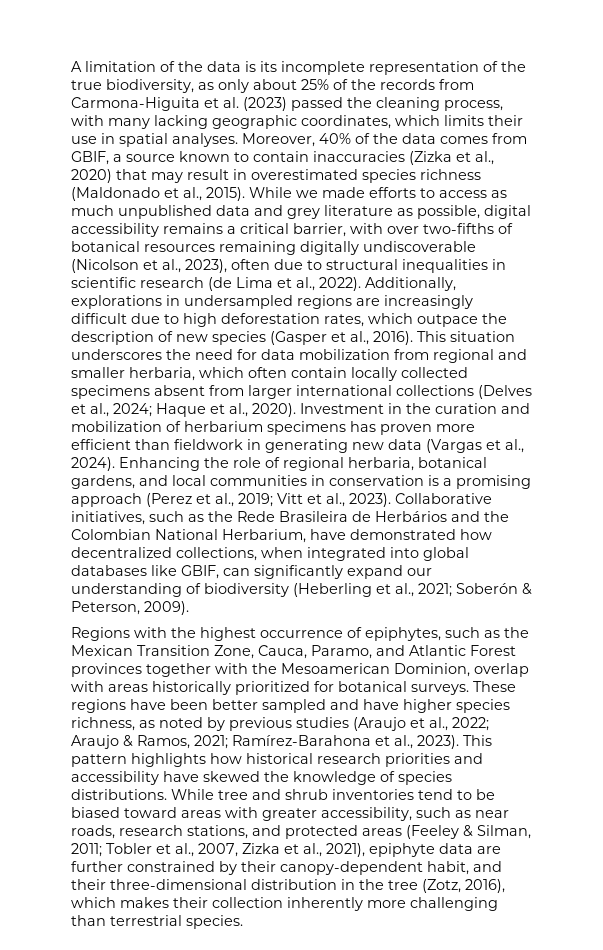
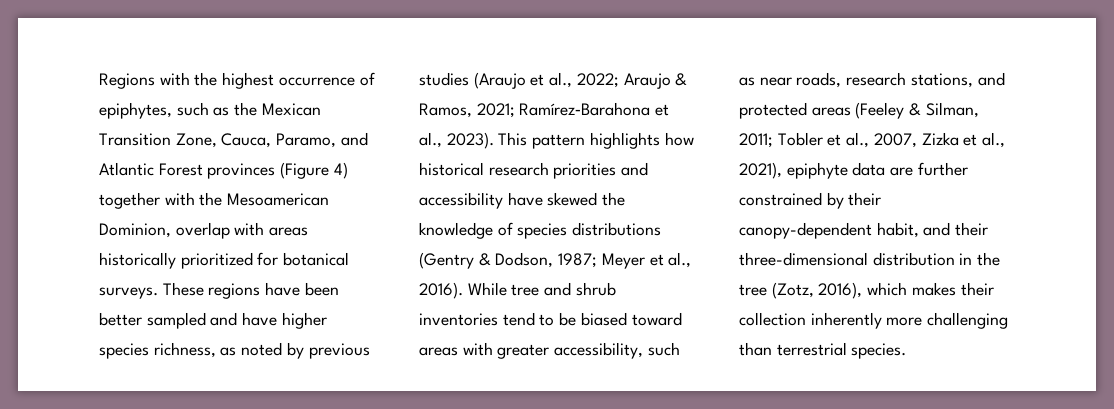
[71,61,526,75] [71,79,474,93] [71,97,503,111] [71,115,523,129] [71,133,527,147] [71,151,494,165] [71,169,481,183] [71,187,507,201] [71,205,531,219] [71,223,513,237] [71,241,476,255] [71,259,506,273] [71,277,456,291] [71,295,473,309] [71,313,507,327] [71,331,515,345] [71,349,527,363] [71,367,468,381] [71,385,532,399] [71,403,530,417] [71,421,475,435] [71,439,524,453] [71,457,487,471] [71,475,531,489] [71,493,492,507] [71,511,509,525] [71,529,492,543] [71,547,469,561] [71,565,432,579] [71,583,532,597] [71,601,189,615] A limitation of the data is its incomplete representation of the true biodiversity, as only about 25% of the records from Carmona-Higuita et al. (2023) passed the cleaning process, with many lacking geographic coordinates, which limits their use in spatial analyses. Moreover, 40% of the data comes from GBIF, a source known to contain inaccuracies (Zizka et al., 2020) that may result in overestimated species richness (Maldonado et al., 2015). While we made efforts to access as much unpublished data and grey literature as possible, digital accessibility remains a critical barrier, with over two-fifths of botanical resources remaining digitally undiscoverable (Nicolson et al., 2023), often due to structural inequalities in scientific research (de Lima et al., 2022). Additionally, explorations in undersampled regions are increasingly difficult due to high deforestation rates, which outpace the description of new species (Gasper et al., 2016). This situation underscores the need for data mobilization from regional and smaller herbaria, which often contain locally collected specimens absent from larger international collections (Delves et al., 2024; Haque et al., 2020). Investment in the curation and mobilization of herbarium specimens has proven more efficient than fieldwork in generating new data (Vargas et al., 2024). Enhancing the role of regional herbaria, botanical gardens, and local communities in conservation is a promising approach (Perez et al., 2019; Vitt et al., 2023). Collaborative initiatives, such as the Rede Brasileira de Herbários and the Colombian National Herbarium, have demonstrated how decentralized collections, when integrated into global databases like GBIF, can significantly expand our understanding of biodiversity (Heberling et al., 2021; Soberón & Peterson, 2009). // -> (99, 81) none
(142, 670) none -> [280,162,348,179] (Figure 4)
[71,789,167,800] distributions. -> [572,222,662,236] [419,252,692,269] [419,282,463,299] distributions (Gentry & Dodson, 1987; Meyer et al., 2016).

